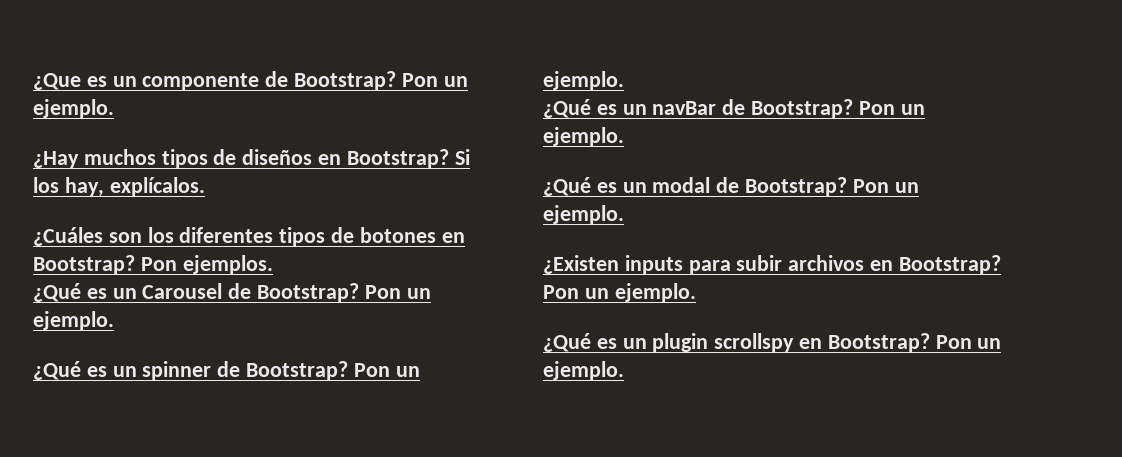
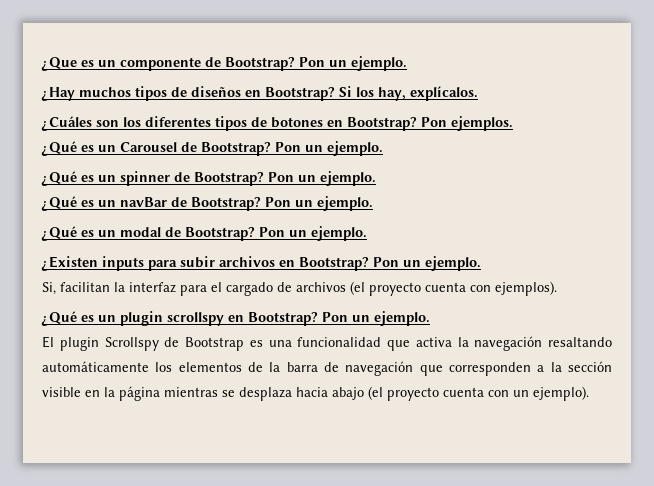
(696, 292) none -> [42,281,557,296] // Si, facilitan la interfaz para el cargado de archivos (el proyecto cuenta con ejemplos).
(624, 370) none -> [42,336,612,351] [42,361,612,376] [42,386,589,401] // El plugin Scrollspy de Bootstrap es una funcionalidad que activa la navegación resaltando automáticamente los elementos de la barra de navegación que corresponden a la sección visible en la página mientras se desplaza hacia abajo (el proyecto cuenta con un ejemplo).

